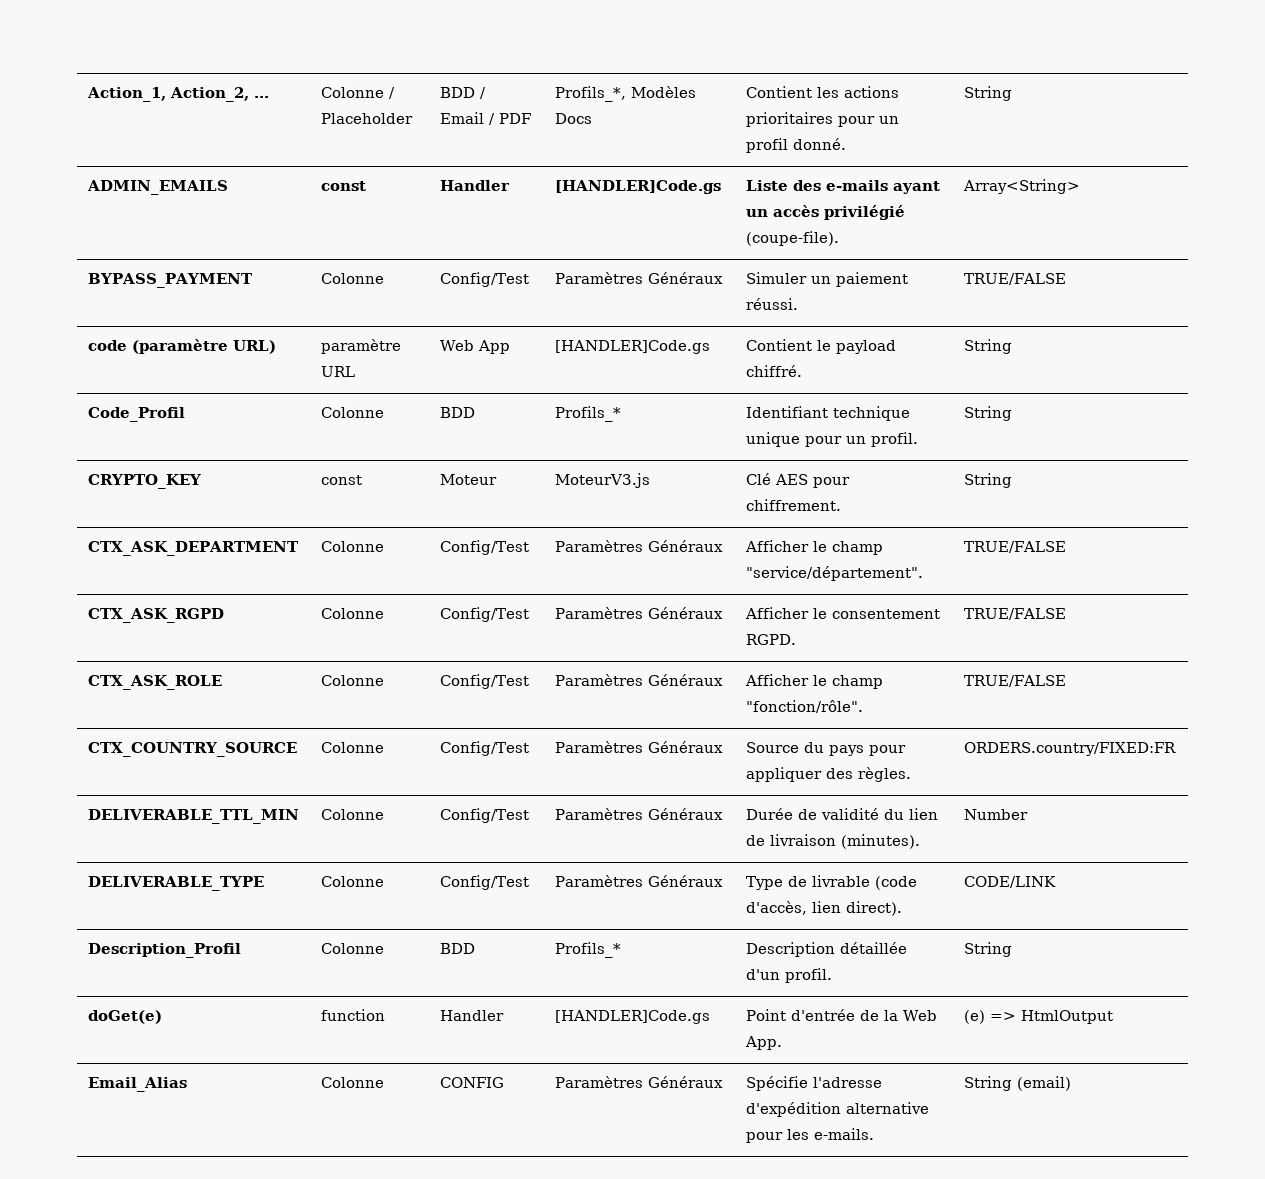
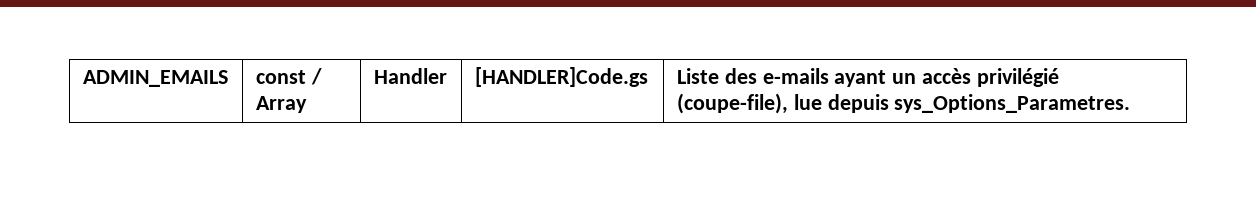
[87,87,270,102] [321,87,396,99] [321,113,414,124] [440,87,487,99] [440,112,532,125] [555,86,697,102] [555,113,593,124] [746,86,900,98] [746,112,900,127] [746,138,847,153] [964,86,1013,101] Action_1, Action_2, ... | Colonne / Placeholder | BDD / Email / PDF | Profils_*, Modèles Docs | Contient les actions prioritaires pour un profil donné. | String // -> (82, 78) none
(367, 186) none -> [310,68,322,85] [255,96,307,113] / Array
[746,231,840,246] [963,179,1081,194] [88,273,254,288] [321,273,385,284] [440,272,530,287] [555,272,724,284] [746,272,909,287] [746,298,799,310] [964,273,1067,285] [88,339,277,354] [321,339,402,354] [321,366,356,377] [440,340,511,354] [555,340,711,354] [746,339,897,354] [746,365,803,377] [964,339,1013,354] [88,407,186,422] [321,407,385,418] [440,407,476,418] [555,406,622,422] [746,406,911,421] [746,432,919,447] [964,406,1013,421] [88,474,202,489] [321,475,363,485] [440,474,498,485] [555,473,651,488] [746,473,851,488] [746,499,842,511] [964,473,1013,488] [88,541,300,556] [321,541,385,552] [440,540,530,555] [555,540,724,552] [745,540,884,555] [746,566,924,581] [964,541,1067,553] [88,608,225,623] [321,608,385,619] [440,607,530,622] [555,607,724,619] [745,607,941,619] [746,634,797,645] [964,608,1067,620] [88,675,223,690] [321,675,385,686] [440,674,530,689] [555,674,724,686] [745,674,884,689] [746,700,864,713] [964,675,1067,687] [88,742,298,757] [321,742,385,753] [440,741,530,756] [555,741,724,753] [746,742,907,756] [746,767,912,782] [964,742,1177,756] [88,809,300,824] [321,809,385,820] [440,808,530,823] [555,808,724,820] [746,808,939,820] [746,834,921,849] [964,809,1029,820] [88,876,265,891] [321,876,385,887] [440,875,530,890] [555,875,724,887] [746,875,918,890] [746,901,903,916] [964,876,1057,888] [88,943,242,958] [321,943,385,954] [440,943,476,954] [555,942,622,958] [746,942,908,957] [746,968,833,983] [964,942,1013,957] [88,1010,163,1024] [321,1009,386,1021] [440,1010,505,1021] [555,1010,711,1024] [746,1009,938,1021] [745,1036,783,1050] [964,1010,1114,1024] [88,1077,188,1092] [321,1077,385,1088] [440,1077,505,1088] [555,1076,724,1088] [746,1076,883,1091] [746,1102,930,1117] [746,1128,875,1143] [964,1076,1072,1091] (coupe-file). | Array<String> // BYPASS_PAYMENT | Colonne | Config/Test | Paramètres Généraux | Simuler un paiement réussi. | TRUE/FALSE // code (paramètre URL) | paramètre URL | Web App | [HANDLER]Code.gs | Contient le payload chiffré. | String // Code_Profil | Colonne | BDD | Profils_* | Identifiant technique unique pour un profil. | String // CRYPTO_KEY | const | Moteur | MoteurV3.js | Clé AES pour chiffrement. | String // CTX_ASK_DEPARTMENT | Colonne | Config/Test | Paramètres Généraux | Afficher le champ "service/département". | TRUE/FALSE // CTX_ASK_RGPD | Colonne | Config/Test | Paramètres Généraux | Afficher le consentement RGPD. | TRUE/FALSE // CTX_ASK_ROLE | Colonne | Config/Test | Paramètres Généraux | Afficher le champ "fonction/rôle". | TRUE/FALSE // CTX_COUNTRY_SOURCE | Colonne | Config/Test | Paramètres Généraux | Source du pays pour appliquer des règles. | ORDERS.country/FIXED:FR // DELIVERABLE_TTL_MIN | Colonne | Config/Test | Paramètres Généraux | Durée de validité du lien de livraison (minutes). | Number // DELIVERABLE_TYPE | Colonne | Config/Test | Paramètres Généraux | Type de livrable (code d'accès, lien direct). | CODE/LINK // Description_Profil | Colonne | BDD | Profils_* | Description détaillée d'un profil. | String // doGet(e) | function | Handler | [HANDLER]Code.gs | Point d'entrée de la Web App. | (e) => HtmlOutput // Email_Alias | Colonne | CONFIG | Paramètres Généraux | Spécifie l'adresse d'expédition alternative pour les e-mails. | String (email) -> [676,93,1131,114] (coupe-file), lue depuis sys_Options_Parametres.

